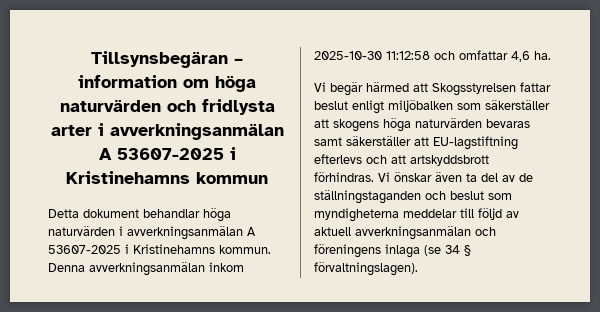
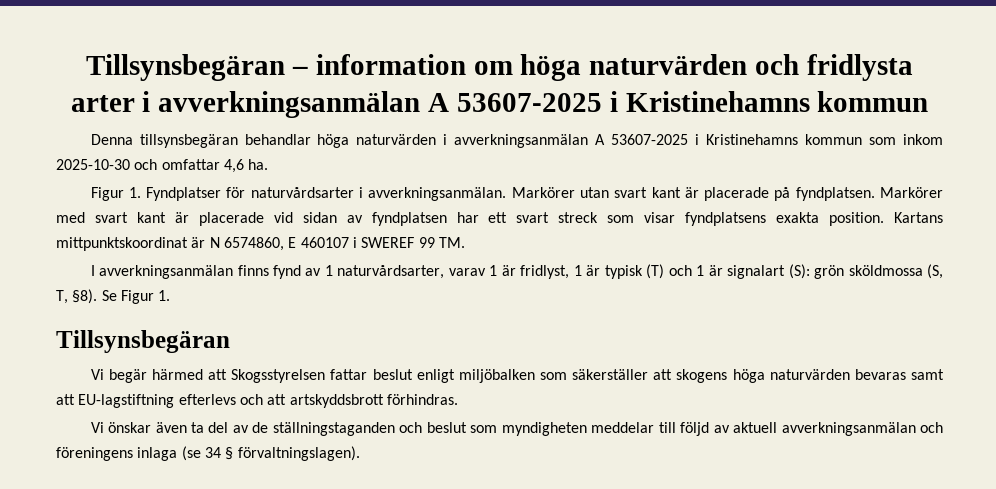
[48,209,139,218] Detta dokument -> [90,134,238,148] Denna tillsynsbegäran
[219,245,271,254] [48,262,205,276] kommun. Denna avverkningsanmälan -> [805,134,897,145] kommun som
[386,51,430,60] 11:12:58 -> (130, 164) none
(551, 55) none -> [90,187,943,201] [56,212,944,226] [56,237,465,251] [90,264,943,279] [56,289,171,304] [56,330,230,353] // Figur 1. Fyndplatser för naturvårdsarter i avverkningsanmälan. Markörer utan svart kant är placerade på fyndplatsen. Markörer med svart kant är placerade vid sidan av fyndplatsen har ett svart streck som visar fyndplatsens exakta position. Kartans mittpunktskoordinat är N 6574860, E 460107 i SWEREF 99 TM. // I avverkningsanmälan finns fynd av 1 naturvårdsarter, varav 1 är fridlyst, 1 är typisk (T) och 1 är signalart (S): grön sköldmossa (S, T, §8). Se Figur 1. // Tillsynsbegäran
[346,136,411,146] säkerställer -> (945, 374) none
(374, 177) none -> (458, 399) //
[314,208,399,222] myndigheterna -> [501,422,587,436] myndigheten

